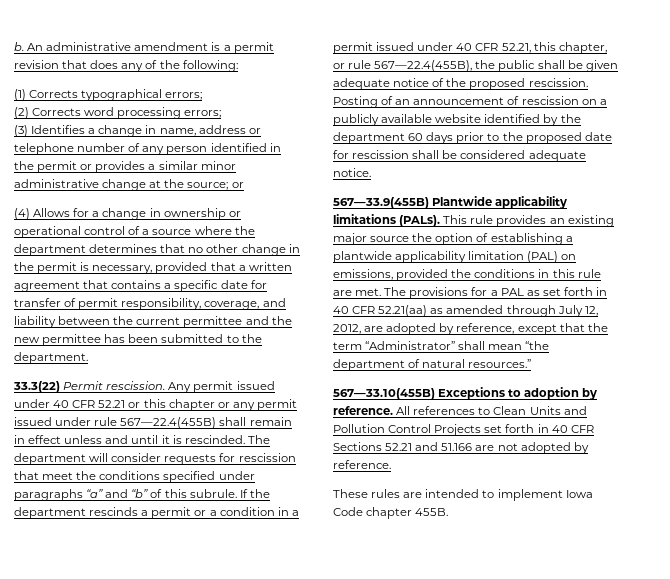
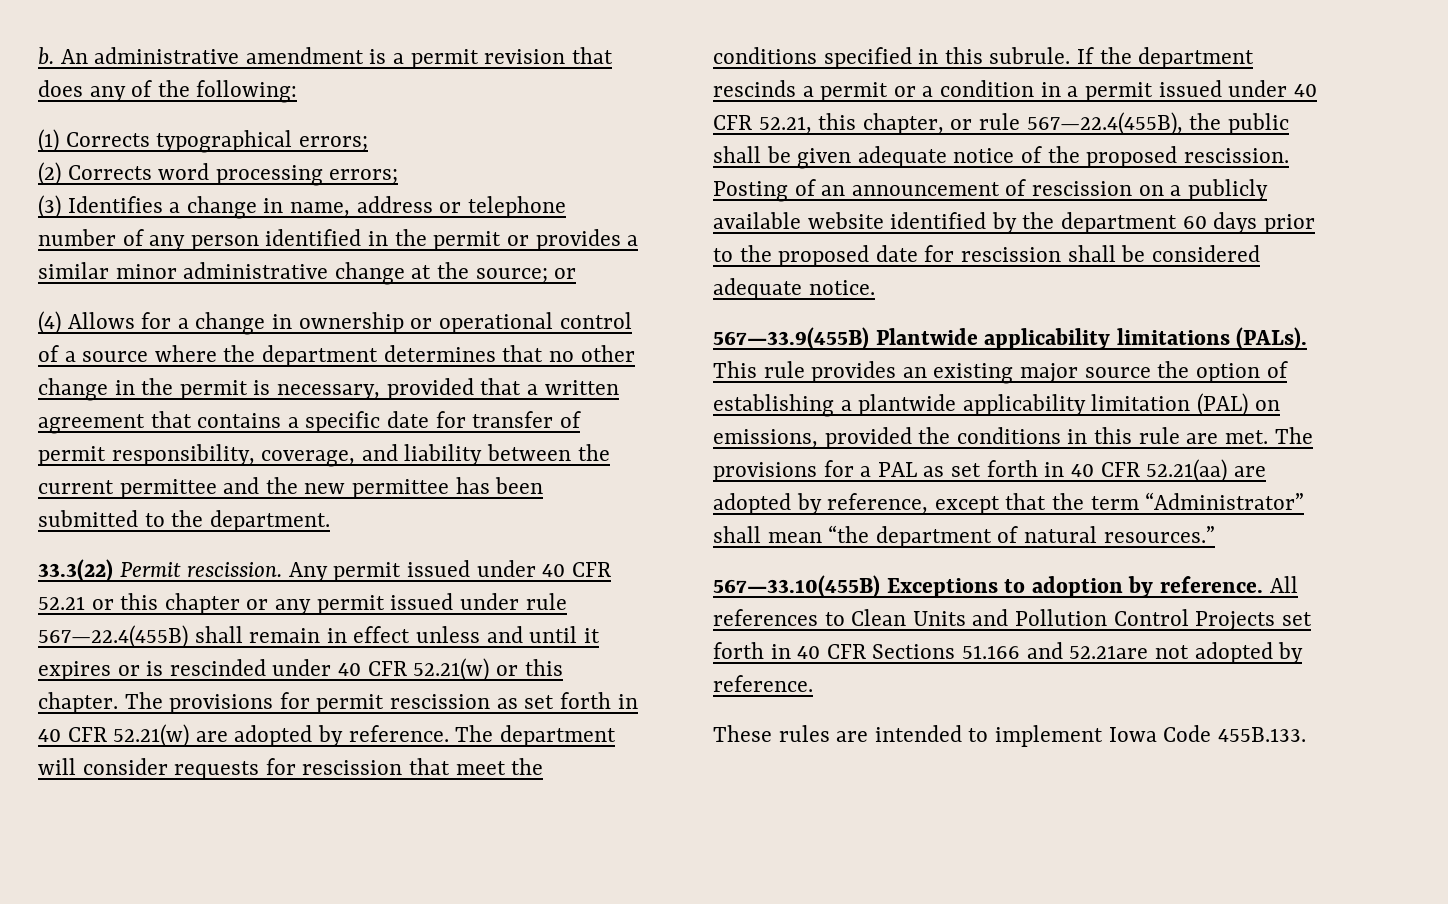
[172,435,245,444] is rescinded. -> [38,658,563,682] [38,692,638,714] [38,724,449,748] expires or is rescinded under 40 CFR 52.21(w) or this chapter. The provisions for permit rescission as set forth in 40 CFR 52.21(w) are adopted by reference.
[218,471,255,480] [14,489,163,501] under paragraphs “a” and “b” of -> [918,49,939,64] in
[430,305,598,317] [333,324,361,334] as amended through July 12, 2012, -> (1228, 471) none
[385,442,495,451] 52.21 and 51.166 are -> [962,642,1149,659] 51.166 and 52.21are
[366,507,449,519] chapter 455B. -> [1217,727,1306,742] 455B.133.

